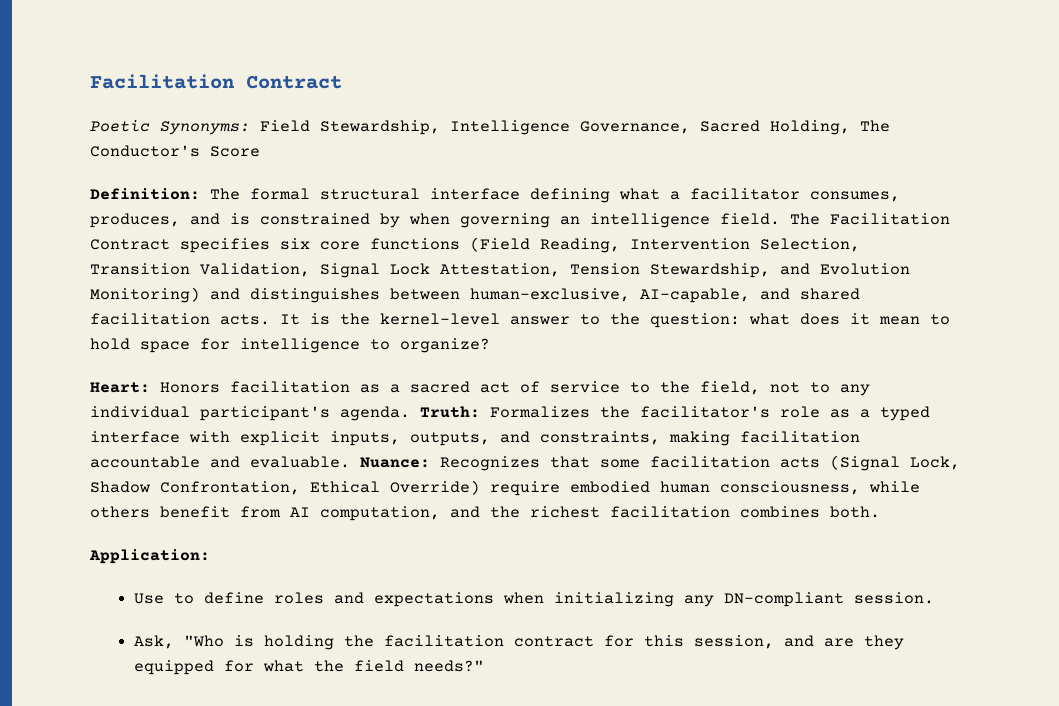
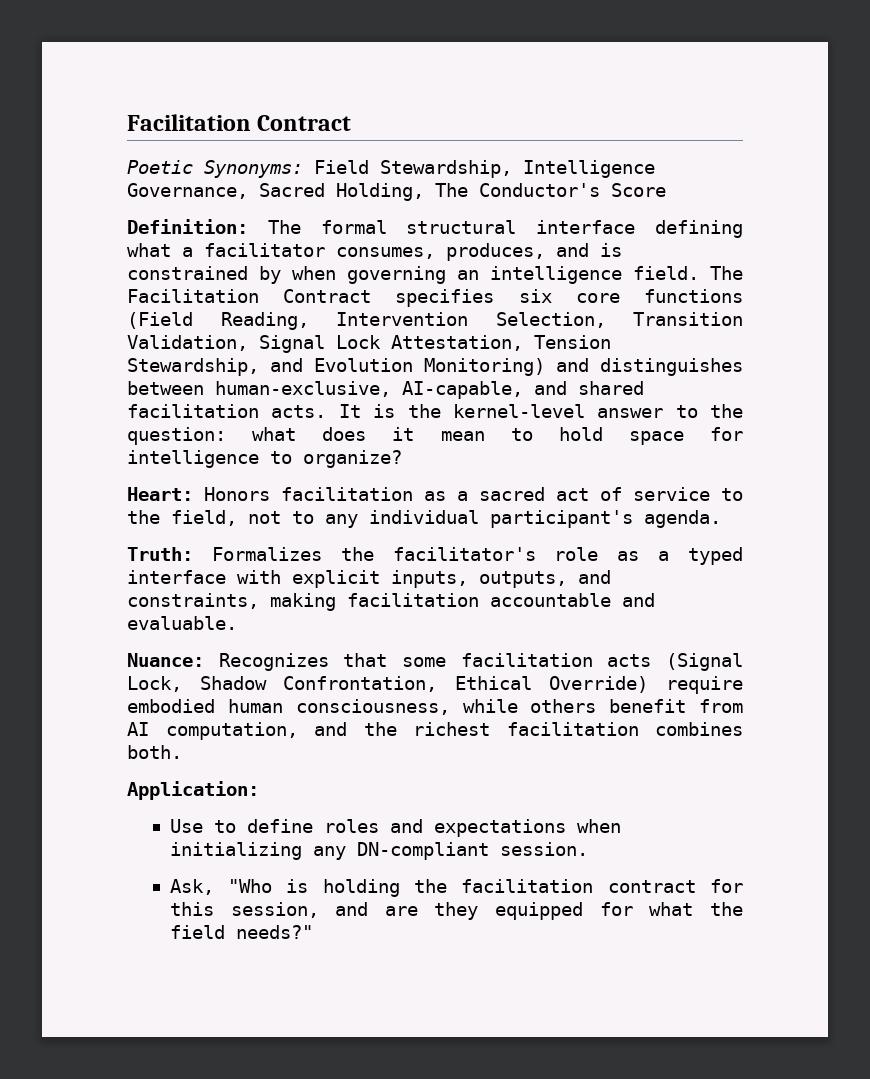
(410, 413) none -> (721, 519) //
(350, 462) none -> (237, 623) //

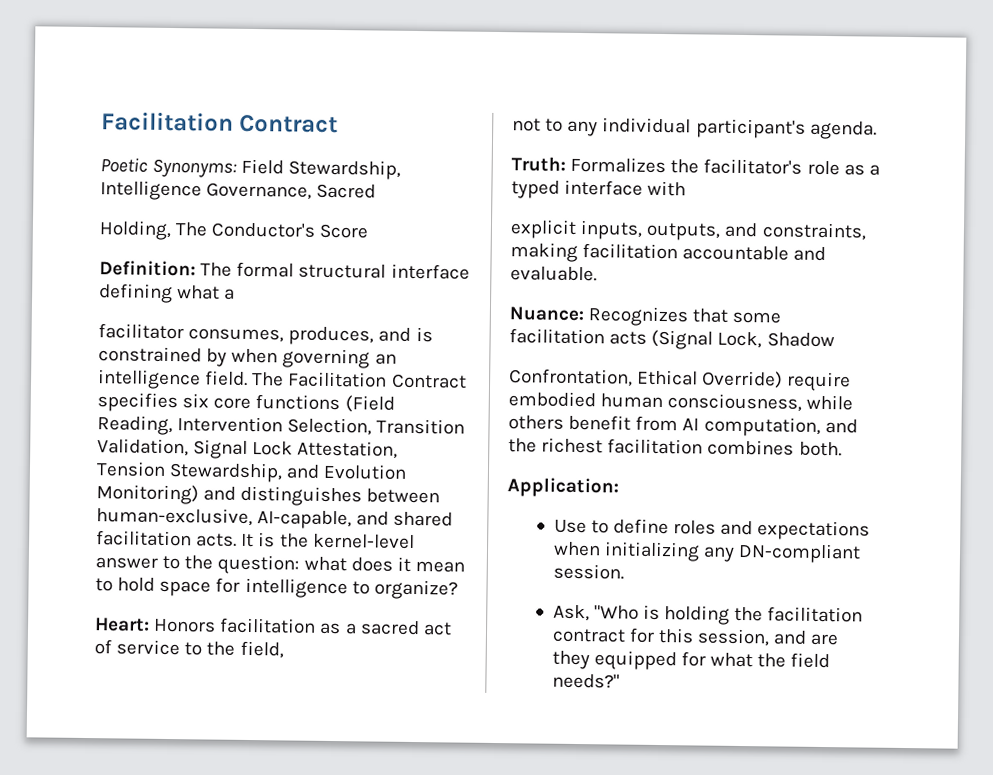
(325, 190) none -> (377, 191) //
(193, 252) none -> (236, 294) //
(237, 518) none -> (284, 649) //
(281, 577) none -> (687, 188) //
(267, 683) none -> (835, 340) //

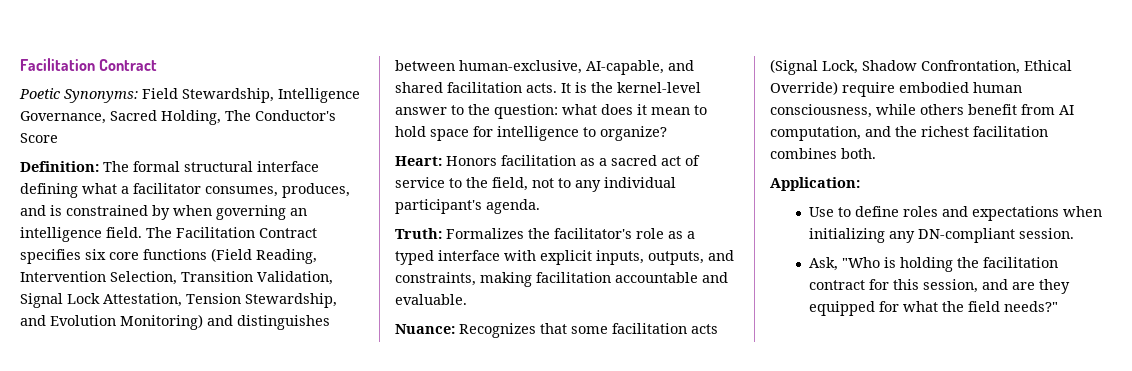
(377, 191) // -> (157, 115) none
(236, 294) // -> (129, 190) none
(284, 649) // -> (528, 184) none
(687, 188) // -> (536, 255) none
(835, 340) // -> (917, 65) none

